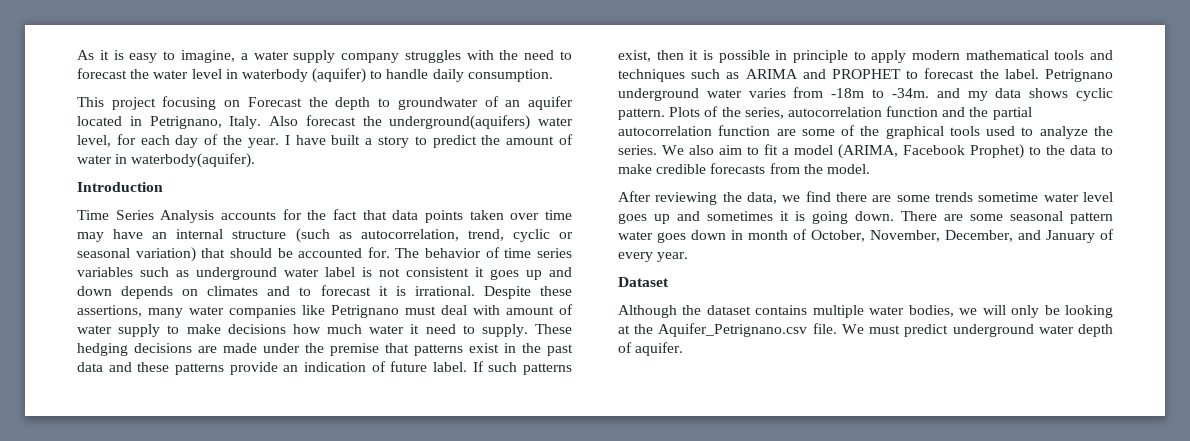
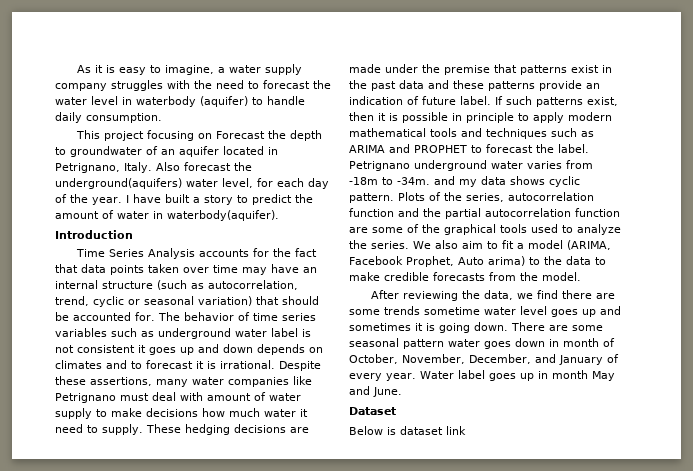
[970,144,1024,159] Prophet) -> [406,256,525,267] Prophet, Auto arima)
[618,277,669,287] [618,305,1113,318] [618,323,1113,337] [618,342,684,356] // Dataset // Although the dataset contains multiple water bodies, we will only be looking at the Aquifer_Petrignano.csv file. We must predict underground water depth of aquifer. -> [420,370,615,381] [349,386,402,397] [349,407,396,415] [349,426,466,435] Water label goes up in month May and June. // Dataset // Below is dataset link

